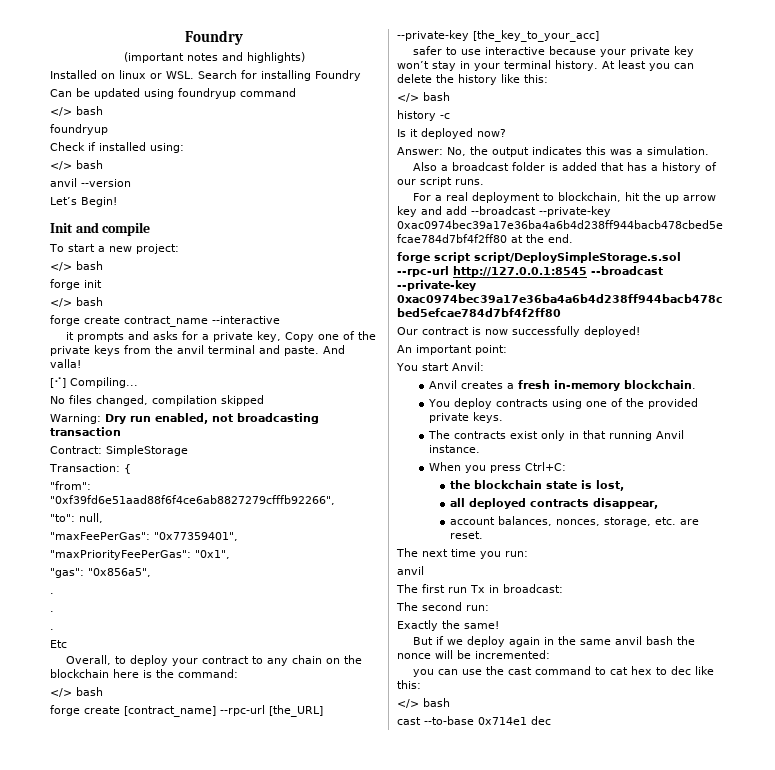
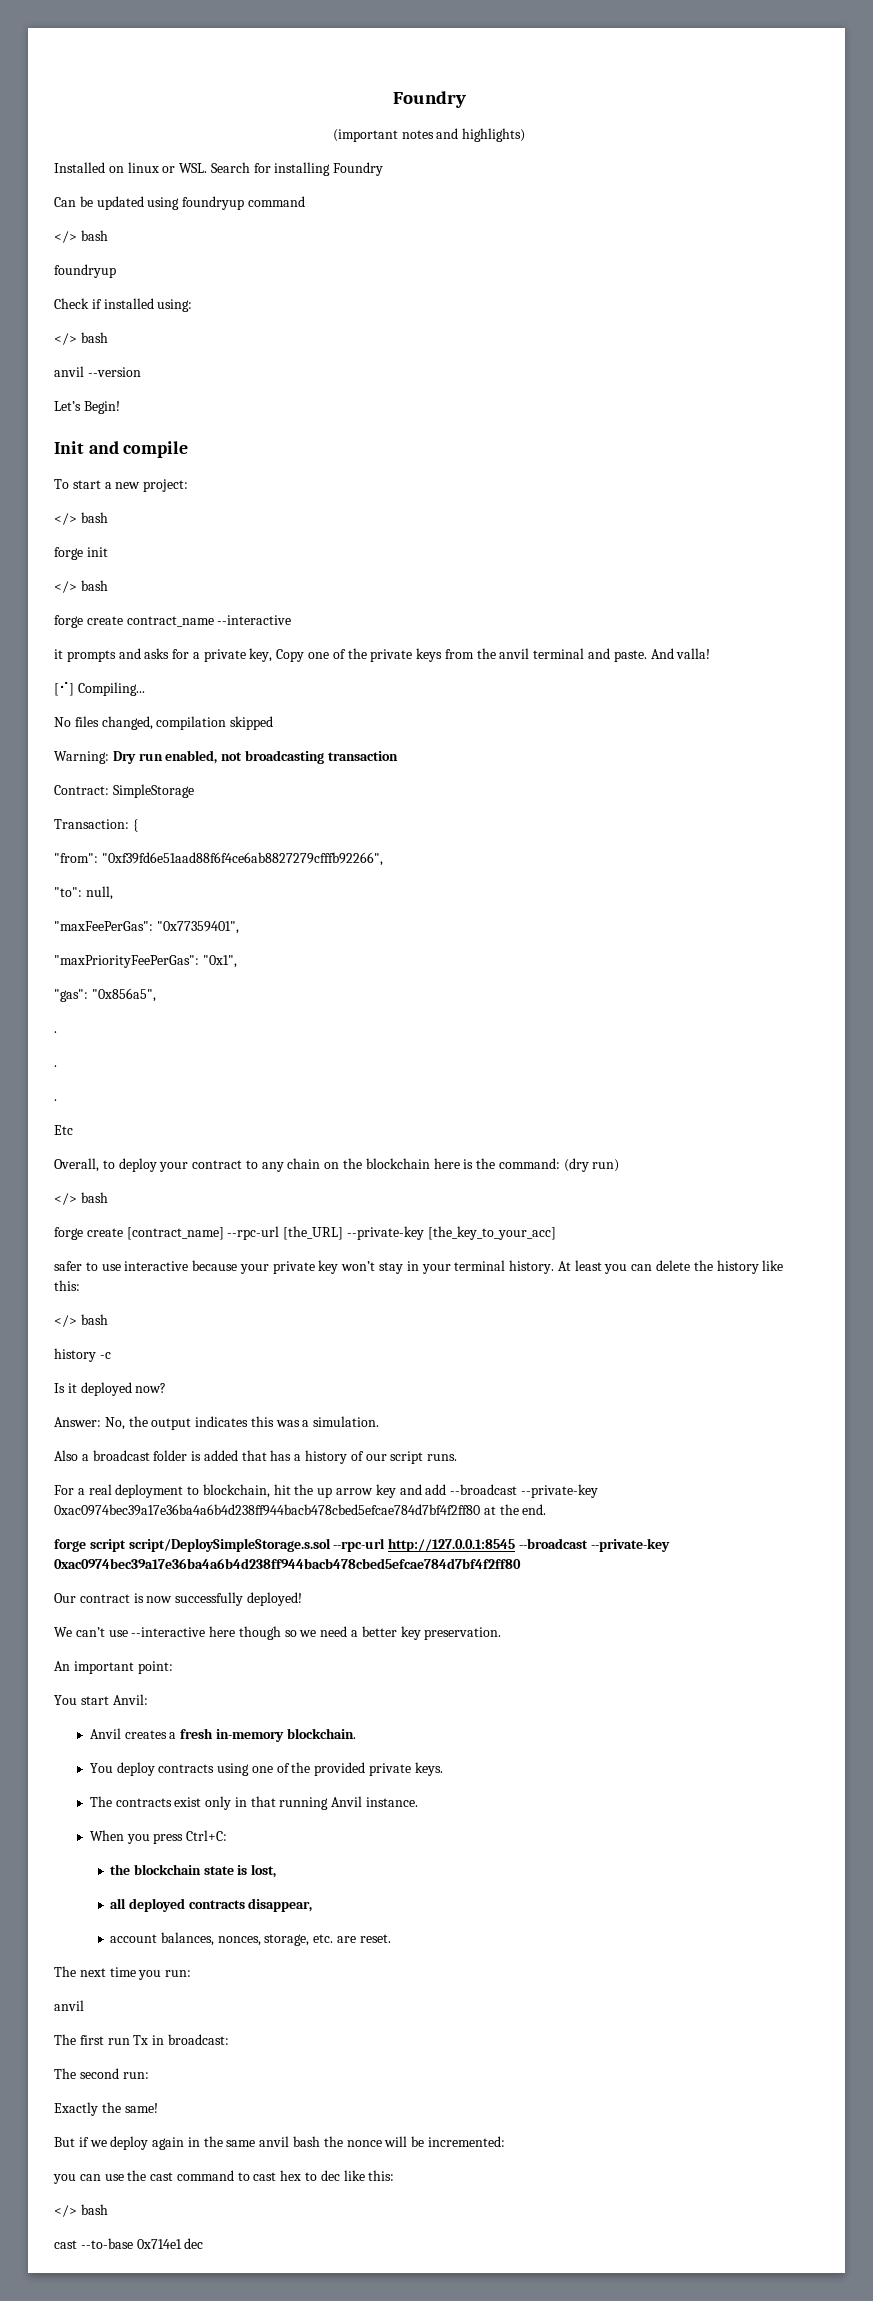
(238, 673) none -> [563,1158,620,1172] (dry run)
(640, 331) none -> [54,1626,502,1640] // We can’t use --interactive here though so we need a better key preservation.
[609,667,628,675] cat -> [253,2172,277,2181] cast

